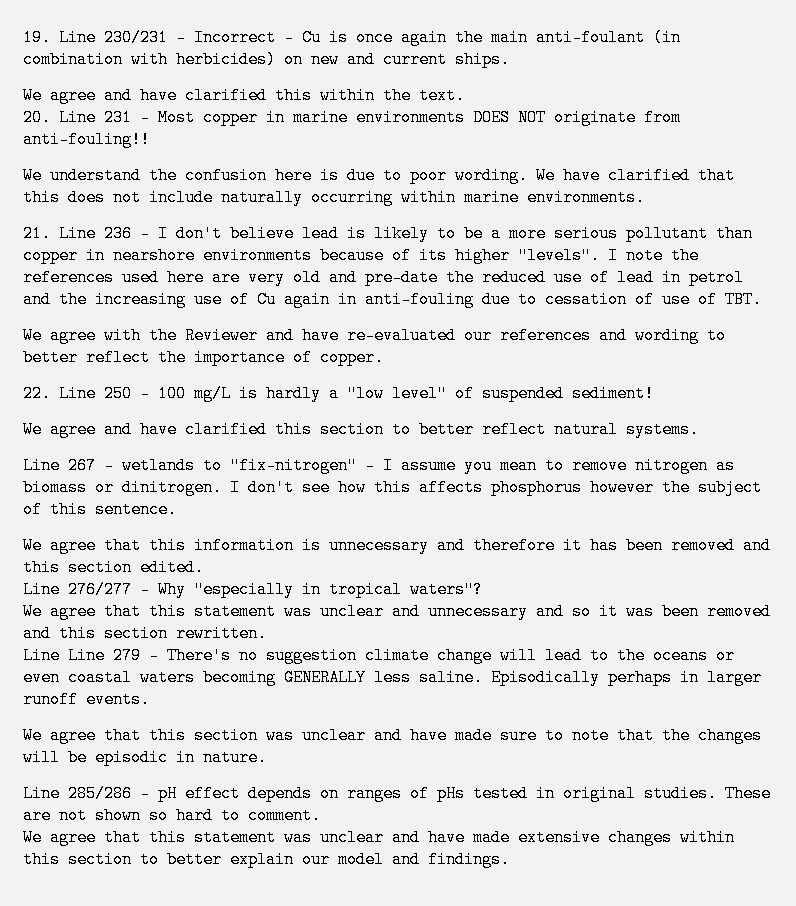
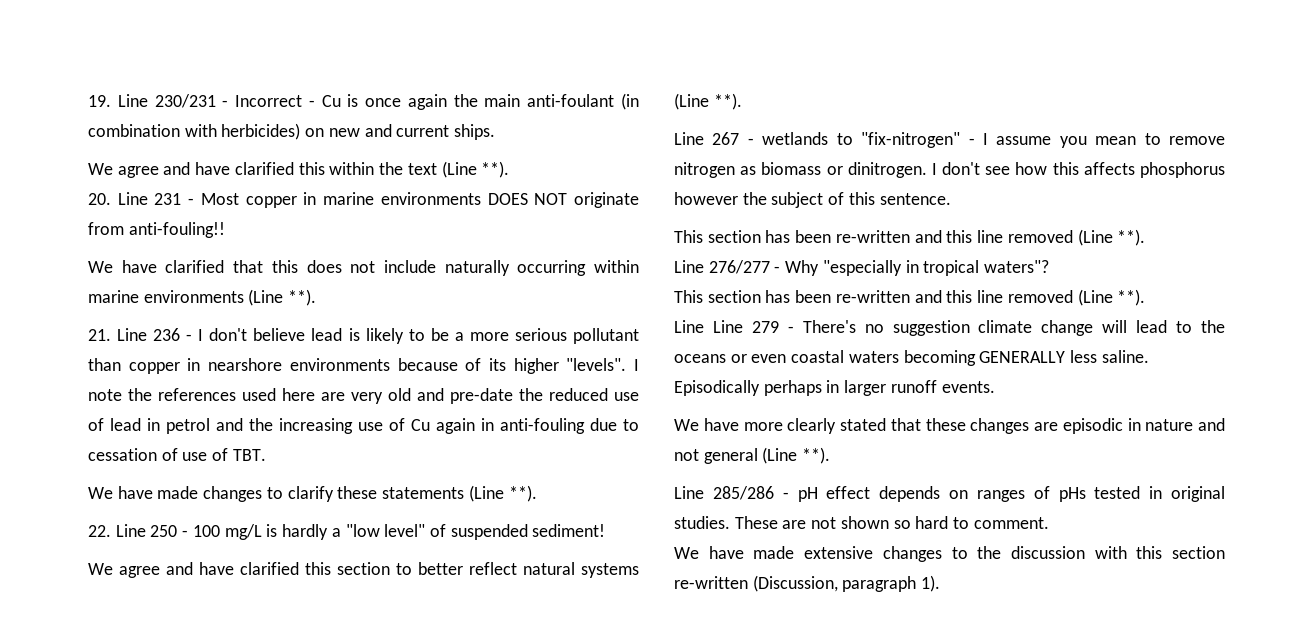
[419,87,465,104] text. -> [407,161,510,178] text (Line **).
[50,167,555,184] understand the confusion here is due to poor wording. We -> (113, 267) none
[527,189,645,206] environments. -> [143,289,317,306] environments (Line **).
[50,327,726,344] [23,349,384,366] agree with the Reviewer and have re-evaluated our references and wording to better reflect the importance of copper. -> [117,485,537,502] have made changes to clarify these statements (Line **).
[626,421,699,438] systems. -> [581,563,639,578] [674,93,742,110] systems (Line **).
[23,537,771,554] [23,559,204,576] We agree that this information is unnecessary and therefore it has been removed and this section edited. -> [674,229,1146,246] This section has been re-written and this line removed (Line **).
[23,603,771,620] [23,625,267,642] We agree that this statement was unclear and unnecessary and so it was been removed and this section rewritten. -> [674,289,1146,306] This section has been re-written and this line removed (Line **).
[50,727,762,744] [23,749,267,766] agree that this section was unclear and have made sure to note that the changes will be episodic in nature. -> [703,418,1225,434] [674,447,831,464] have more clearly stated that these changes are episodic in nature and not general (Line **).
[50,829,735,846] [23,851,510,868] agree that this statement was unclear and have made extensive changes within this section to better explain our model and findings. -> [708,546,1225,562] [674,575,941,592] have made extensive changes to the discussion with this section re-written (Discussion, paragraph 1).

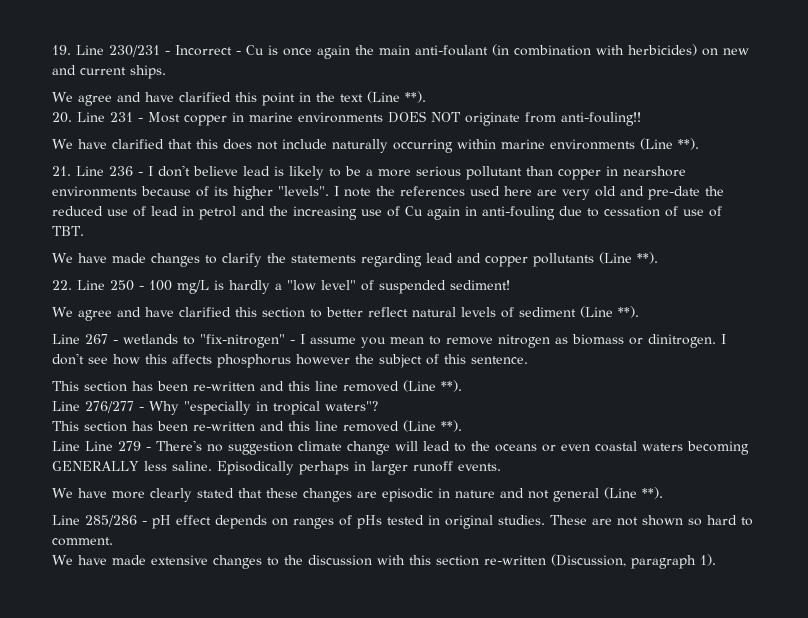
[329,162,375,175] within -> [262,92,311,106] point in
[337,486,465,499] these statements -> [267,253,594,267] the statements regarding lead and copper pollutants
[581,563,639,578] systems -> [461,307,576,318] levels of sediment

